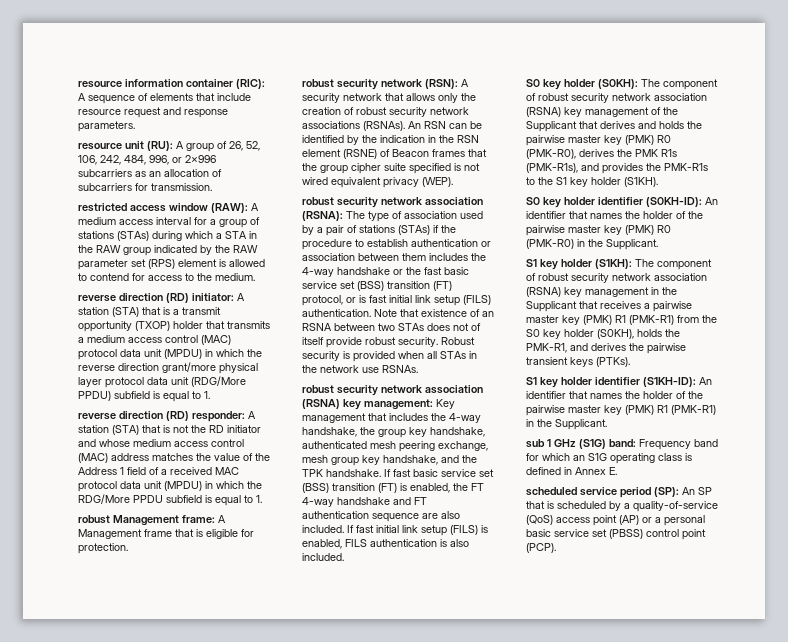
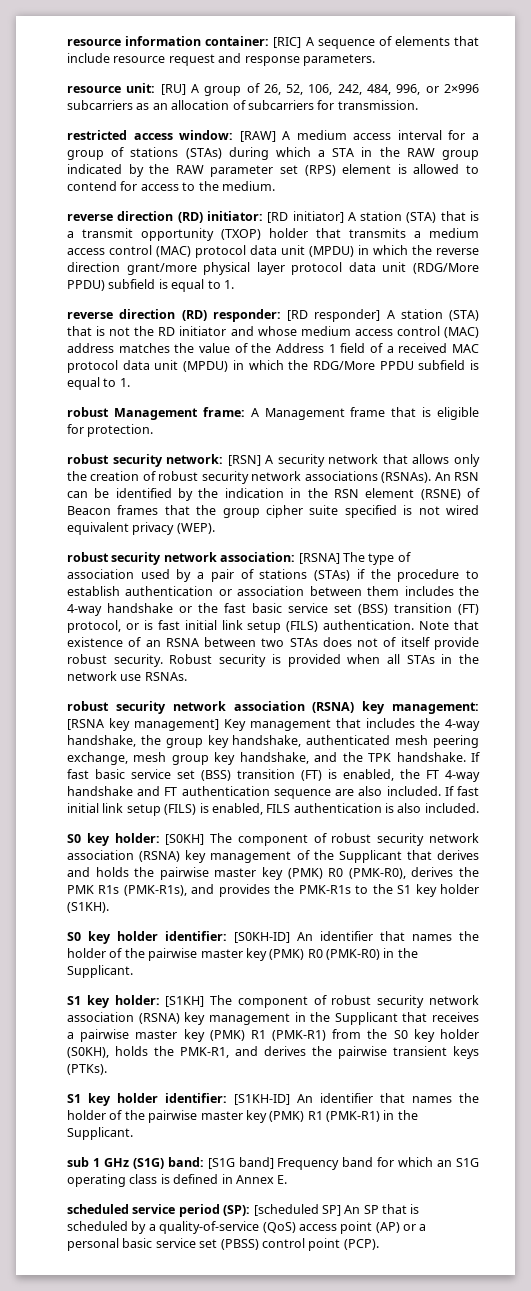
[186,79,265,89] container (RIC): -> [205,36,302,48] container: [RIC]
[125,141,173,151] unit (RU): -> [126,83,186,95] unit: [RU]
[169,203,248,213] window (RAW): -> [179,130,276,142] window: [RAW]
(234, 297) none -> [267,211,344,223] [RD initiator]
(245, 416) none -> [287,309,381,322] [RD responder]
[381,79,458,89] network (RSN): -> [166,454,261,466] network: [RSN]
[425,197,483,206] [302,211,343,221] association (RSNA): -> [220,552,340,564] association: [RSNA]
(433, 404) none -> [67,718,219,731] [RSNA key management]
[564,79,638,89] holder (S0KH): -> [114,833,205,845] holder: [S0KH]
[598,197,702,207] identifier (S0KH-ID): -> [165,931,290,943] identifier: [S0KH-ID]
[561,259,632,269] holder (S1KH): -> [114,995,205,1007] holder: [S1KH]
[595,377,696,387] identifier (S1KH-ID): -> [165,1093,290,1105] identifier: [S1KH-ID]
(636, 443) none -> [207,1157,274,1169] [S1G band]
(679, 492) none -> [253,1204,341,1216] [scheduled SP]

